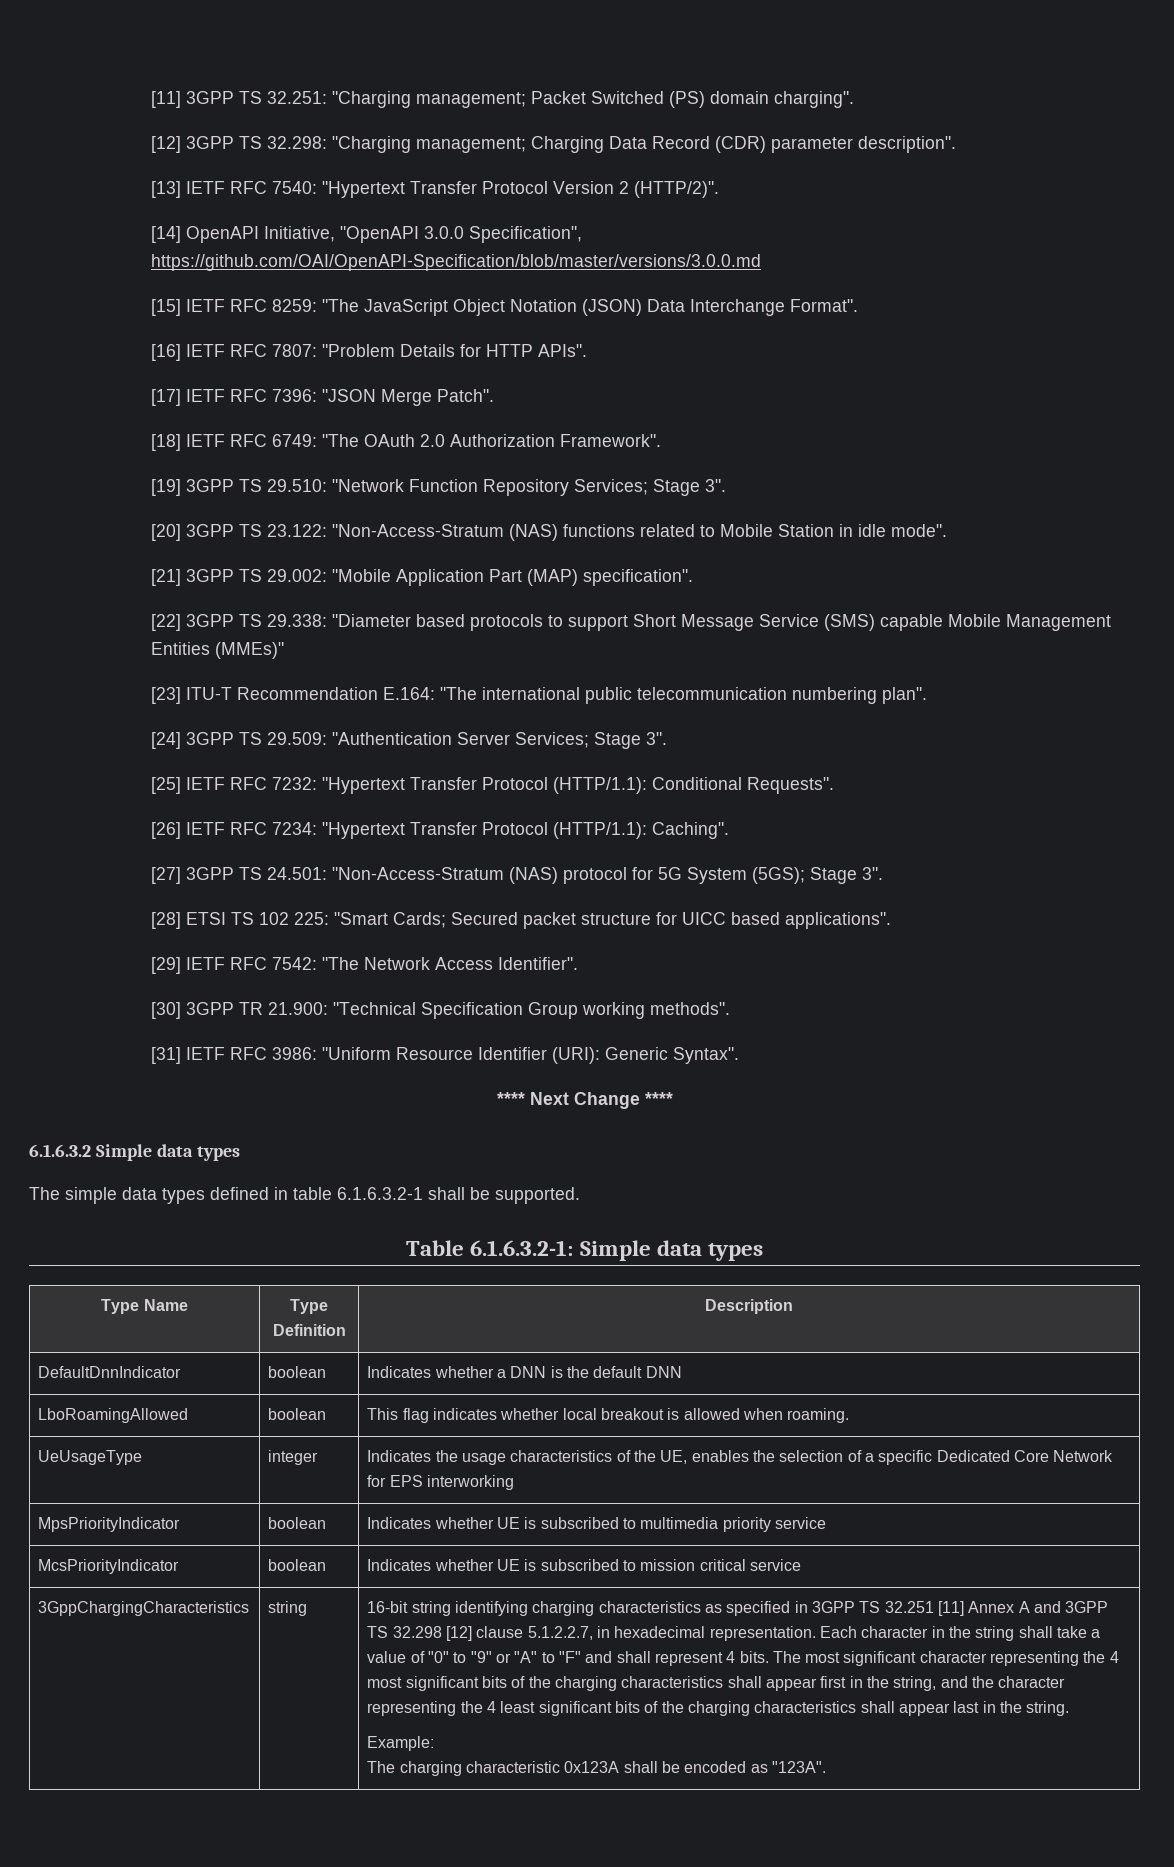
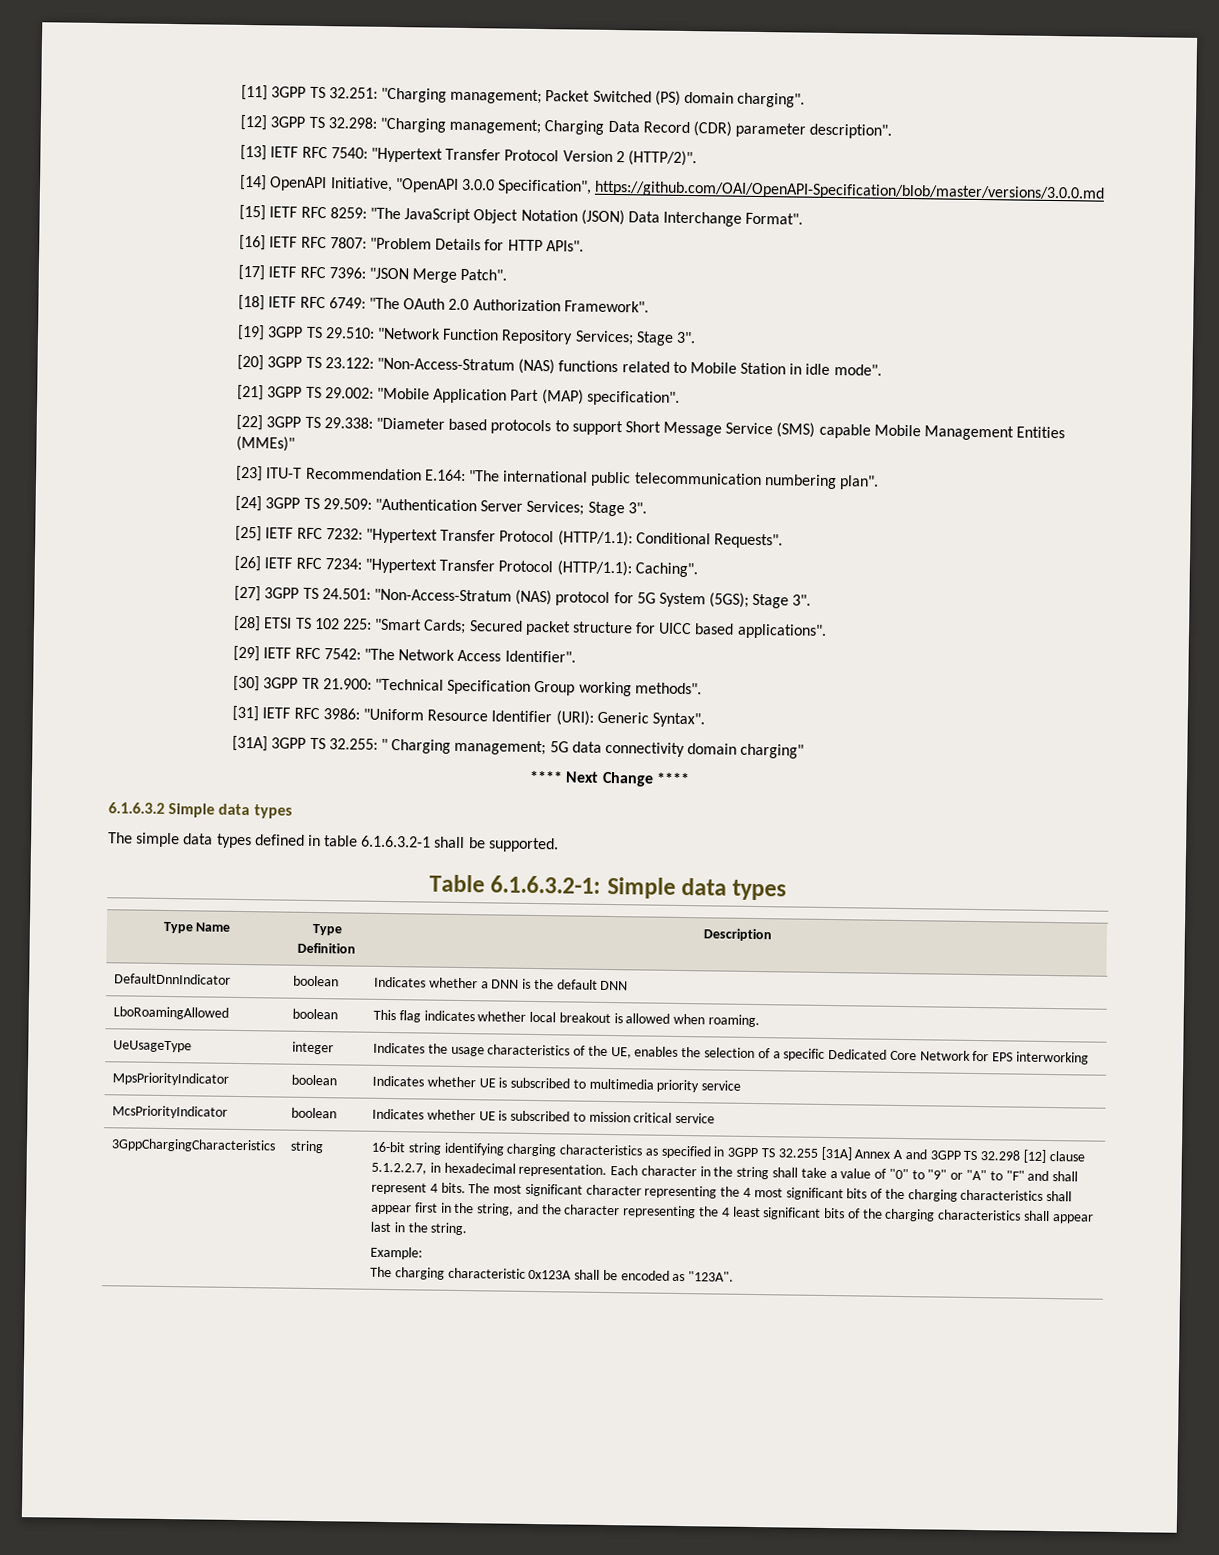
(740, 1055) none -> [232,735,805,759] // [31A] 3GPP TS 32.255: " Charging management; 5G data connectivity domain charging"
[884,1601,964,1616] 32.251 [11] -> [777,1146,852,1161] 32.255 [31A]

